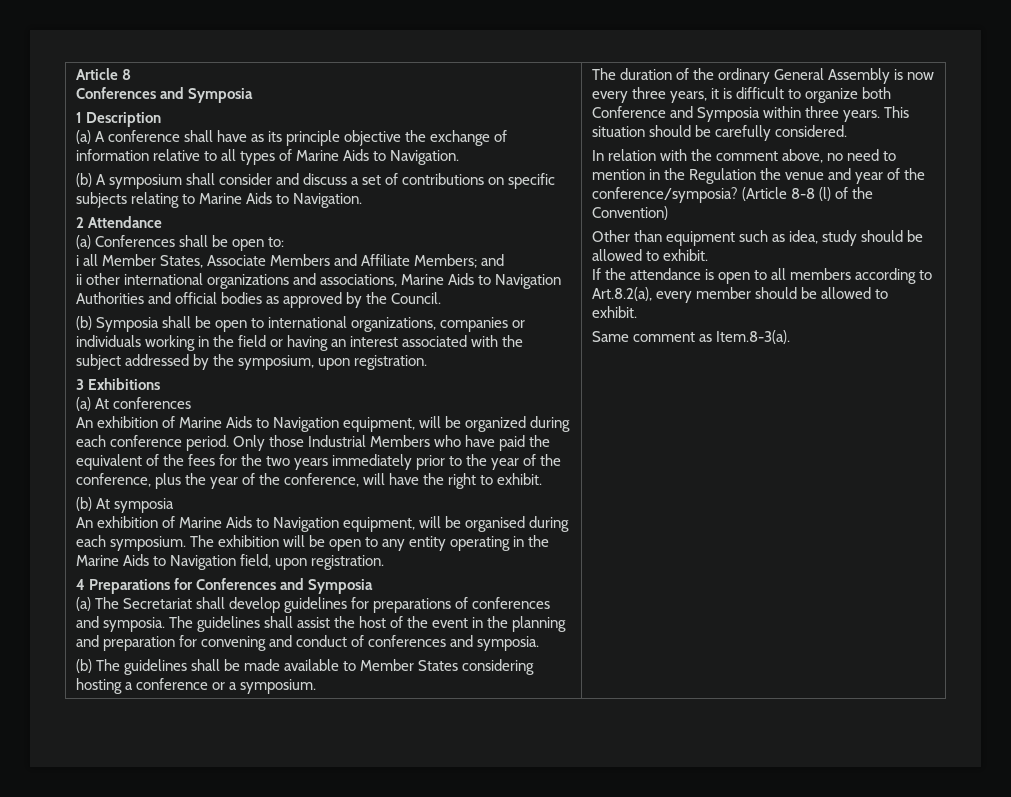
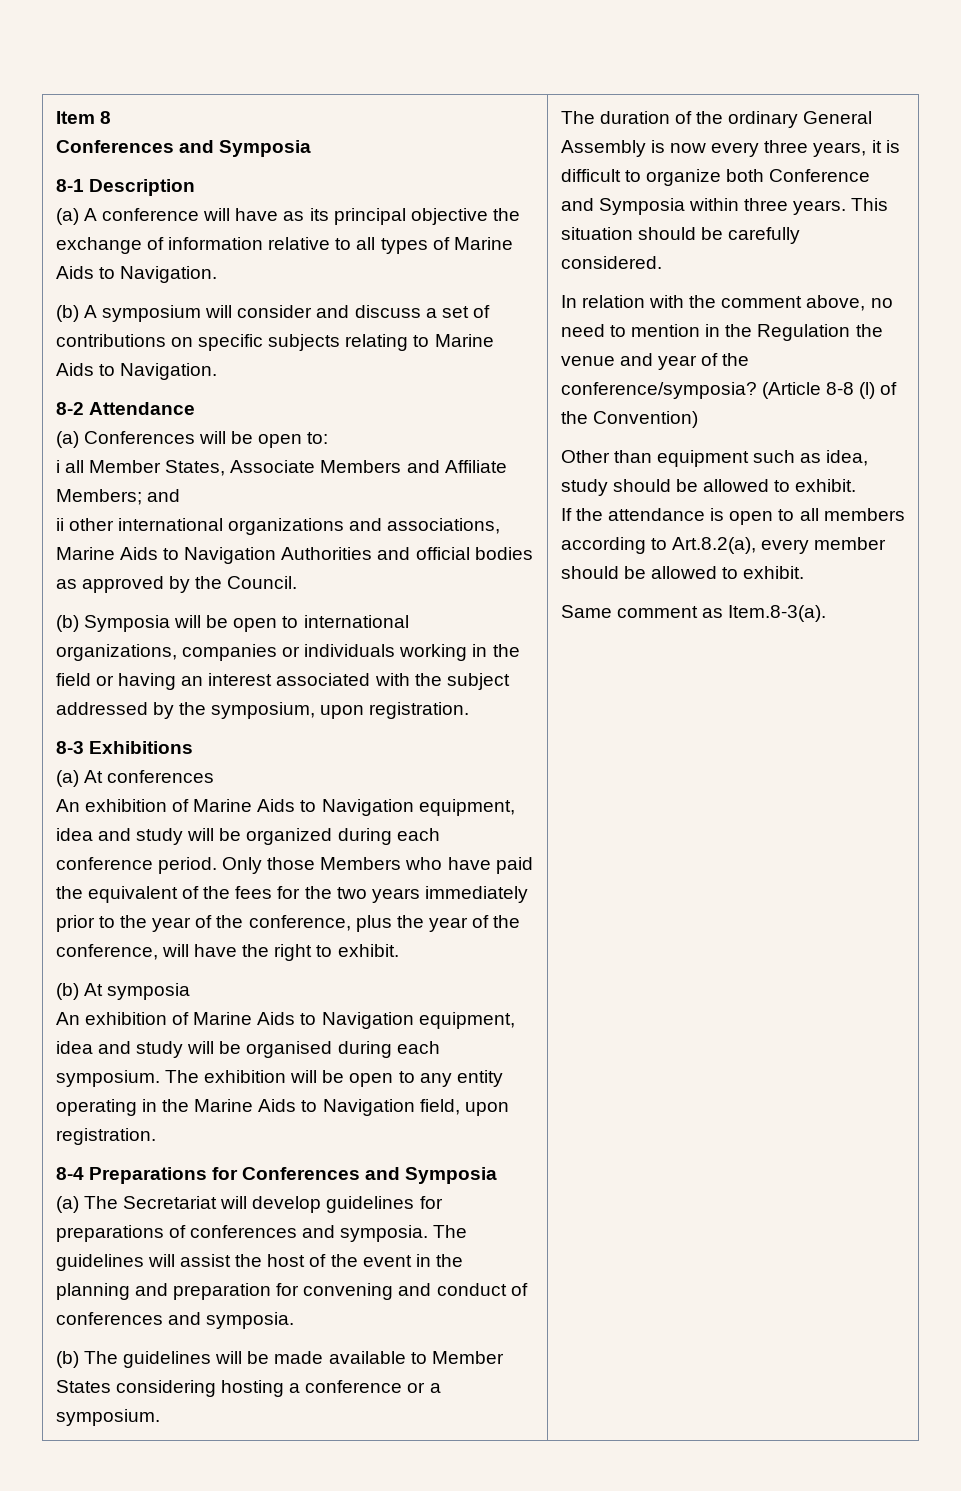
[75,68,118,80] Article -> [55,111,95,124] Item
[75,112,82,123] 1 -> [55,179,84,192] 8-1
[183,130,213,142] shall -> [203,208,231,221] will
[285,130,340,146] principle -> [333,208,406,225] principal
[185,173,215,185] shall -> [205,305,233,318] will
[75,217,84,228] 2 -> [55,402,84,415] 8-2
[178,235,208,247] shall -> [199,431,227,444] will
[161,316,191,328] shall -> [174,615,202,628] will
[75,379,84,390] 3 -> [55,741,84,754] 8-3
(415, 424) none -> [55,828,184,845] idea and study
[307,435,366,447] Industrial -> (316, 863) none
(415, 524) none -> [55,1041,184,1058] idea and study
[75,579,85,590] 4 -> [55,1167,84,1180] 8-4
[195,597,225,609] shall -> [220,1196,248,1209] will
[263,616,293,628] shall -> [147,1254,175,1267] will
[190,659,220,671] shall -> [215,1351,243,1364] will

